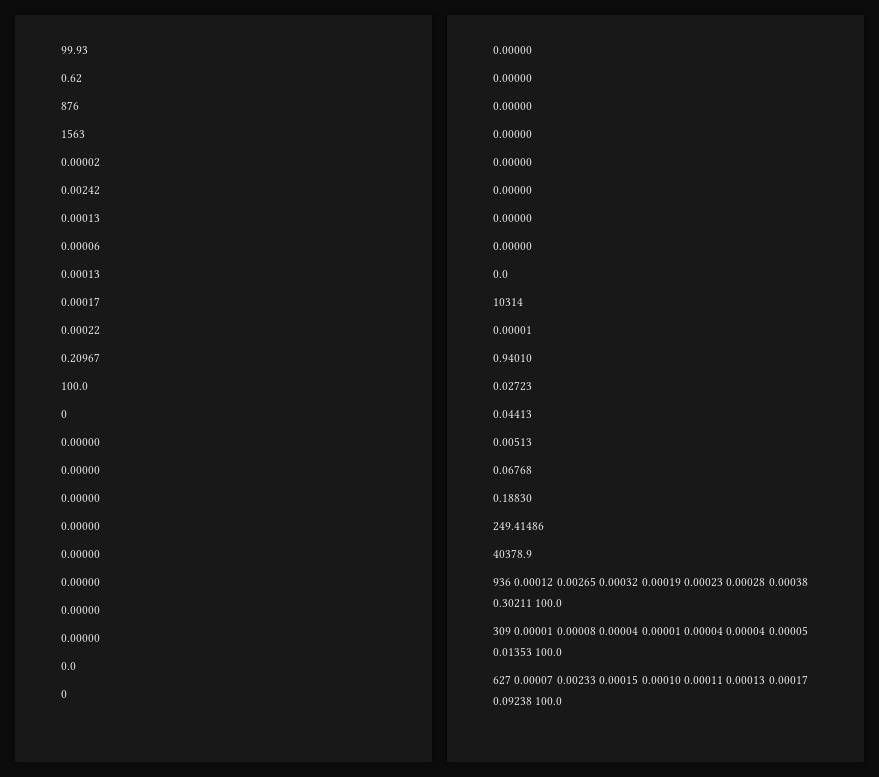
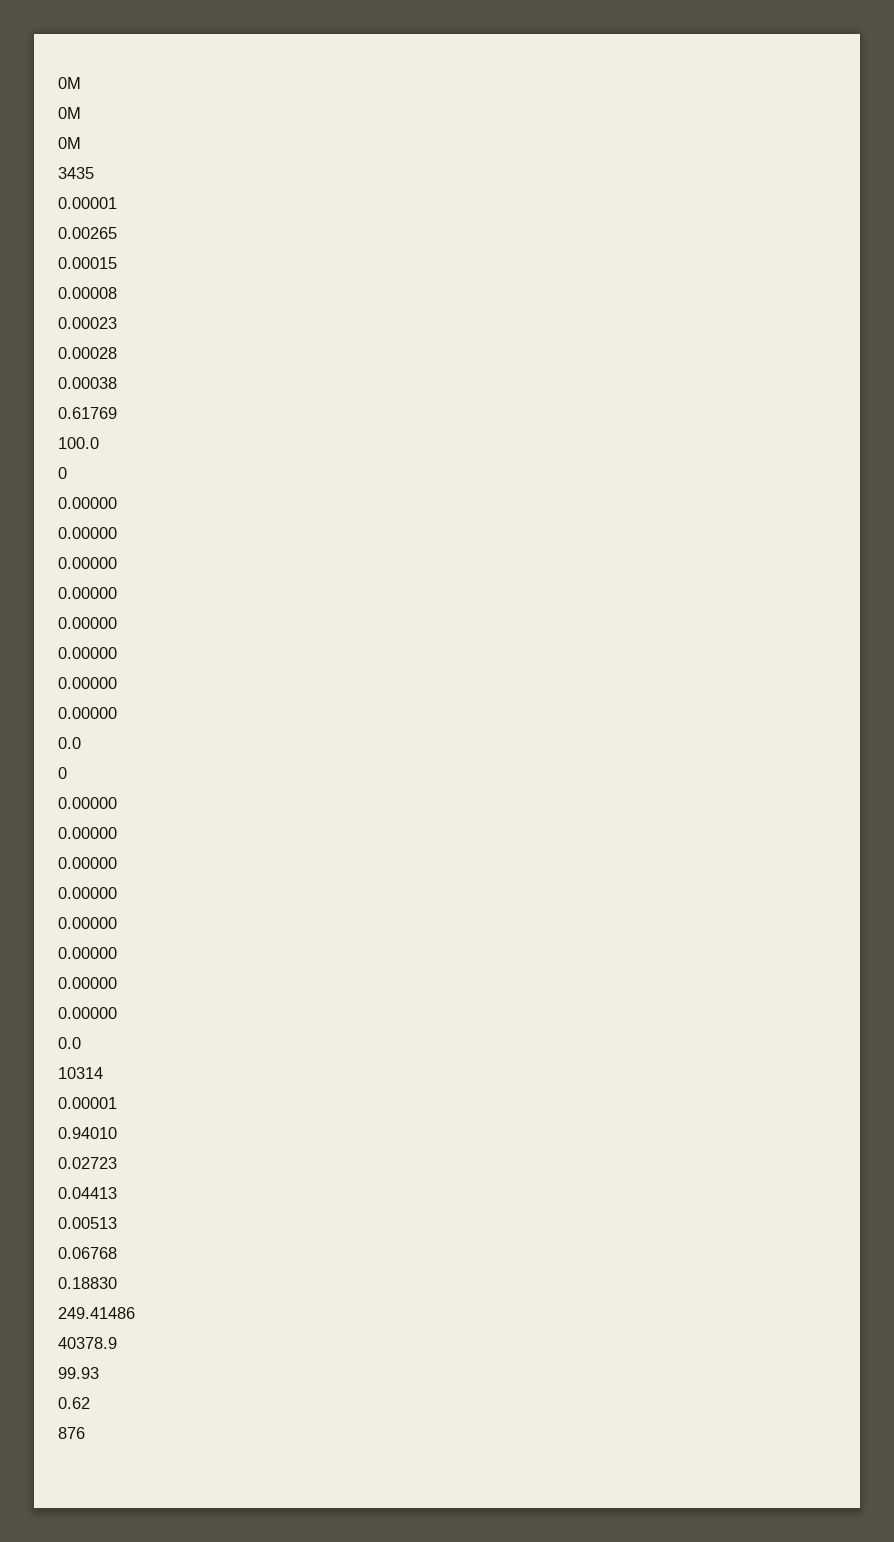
[61,46,88,54] [61,74,82,83] [61,101,79,110] [61,129,85,138] [61,158,100,167] [61,186,100,195] [61,214,100,222] [61,242,100,250] [61,270,100,278] [61,297,100,306] [61,326,100,335] [61,353,100,363] 99.93 // 0.62 // 876 // 1563 // 0.00002 // 0.00242 // 0.00013 // 0.00006 // 0.00013 // 0.00017 // 0.00022 // 0.20967 -> [58,77,81,89] [58,107,81,119] [58,137,81,149] [58,167,94,179] [58,197,117,209] [58,227,117,239] [58,257,117,269] [58,287,117,299] [58,317,117,329] [58,347,117,359] [58,377,117,389] [58,407,117,419] 0M // 0M // 0M // 3435 // 0.00001 // 0.00265 // 0.00015 // 0.00008 // 0.00023 // 0.00028 // 0.00038 // 0.61769
[493,577,808,587] [493,599,563,608] [493,626,808,635] [493,647,563,656] [493,675,808,685] [493,697,563,706] 936 0.00012 0.00265 0.00032 0.00019 0.00023 0.00028 0.00038 0.30211 100.0 // 309 0.00001 0.00008 0.00004 0.00001 0.00004 0.00004 0.00005 0.01353 100.0 // 627 0.00007 0.00233 0.00015 0.00010 0.00011 0.00013 0.00017 0.09238 100.0 -> [58,1367,99,1379] [58,1397,90,1409] [58,1427,85,1439] 99.93 // 0.62 // 876

